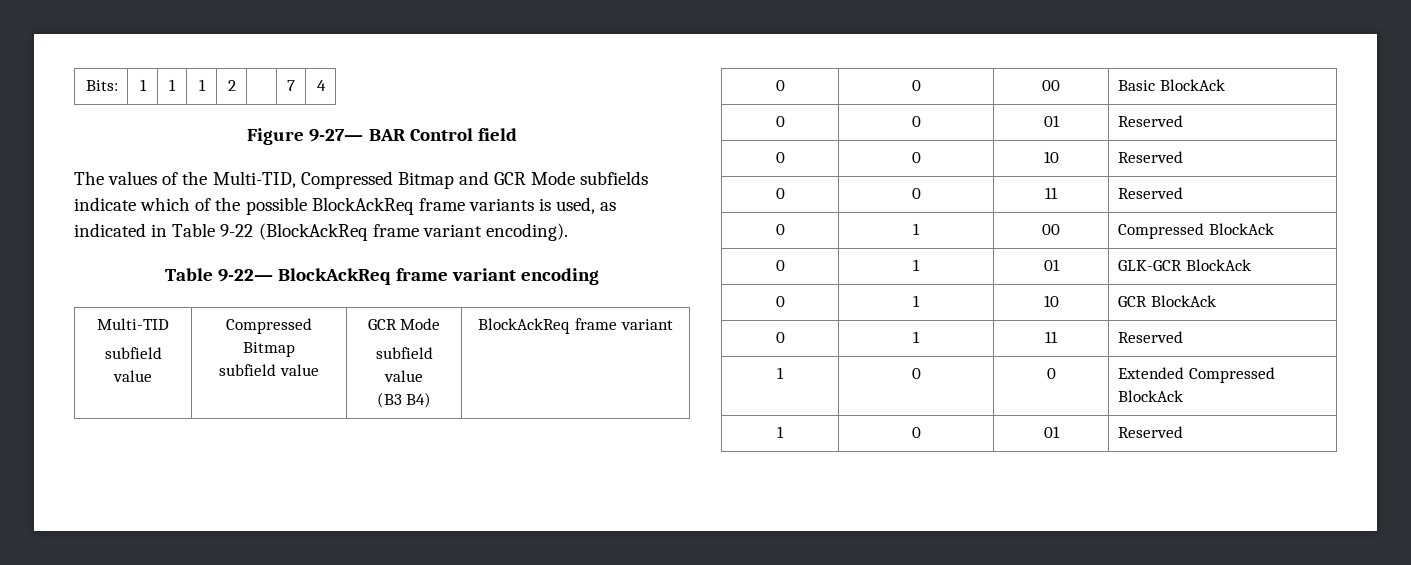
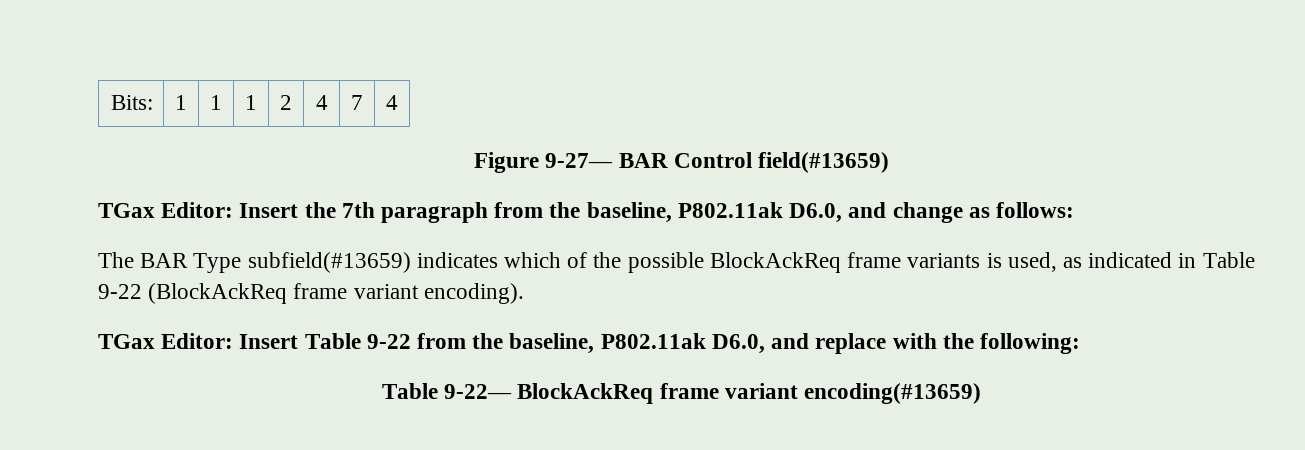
(236, 85) none -> [315,95,328,110] 4
[477,128,517,141] [74,171,649,189] [74,197,136,211] field // The values of the Multi-TID, Compressed Bitmap and GCR Mode subfields indicate -> [757,152,889,173] [98,202,1074,223] [98,252,498,273] field(#13659) // TGax Editor: Insert the 7th paragraph from the baseline, P802.11ak D6.0, and change as follows: // The BAR Type subfield(#13659) indicates
(568, 232) none -> [98,333,1080,354] // TGax Editor: Insert Table 9-22 from the baseline, P802.11ak D6.0, and replace with the following:
[521,268,600,285] [97,318,169,330] [104,347,162,359] [113,370,152,382] [225,318,312,334] [242,342,295,357] [219,364,319,376] [367,318,441,330] [375,347,433,359] [384,370,423,382] [376,392,432,408] [478,318,673,334] [775,80,785,91] [911,80,921,91] [1042,80,1060,91] [1118,79,1225,91] [775,116,785,127] [911,116,921,127] [1043,115,1060,127] [1118,115,1184,127] [775,152,785,163] [911,152,921,163] [1043,151,1059,163] [1118,151,1184,163] [775,188,785,199] [911,188,921,199] [1045,187,1058,199] [1118,187,1184,199] [775,224,785,235] [913,223,920,235] [1042,224,1060,235] [1118,223,1274,239] [775,260,785,271] [913,259,920,271] [1043,259,1060,271] [1118,259,1251,271] [775,296,785,307] [913,295,920,307] [1043,295,1059,307] [1118,295,1216,307] [775,332,785,343] [913,331,920,343] [1045,331,1058,343] [1118,331,1184,343] [777,367,784,379] [911,368,921,379] [1046,368,1056,379] [1118,367,1275,383] [1118,390,1184,402] [777,426,784,438] [911,427,921,438] [1043,426,1060,438] [1118,426,1184,438] encoding // Multi-TID // subfield value | Compressed Bitmap // subfield value | GCR Mode // subfield value // (B3 B4) | BlockAckReq frame variant // 0 | 0 | 00 | Basic BlockAck // 0 | 0 | 01 | Reserved // 0 | 0 | 10 | Reserved // 0 | 0 | 11 | Reserved // 0 | 1 | 00 | Compressed BlockAck // 0 | 1 | 01 | GLK-GCR BlockAck // 0 | 1 | 10 | GCR BlockAck // 0 | 1 | 11 | Reserved // 1 | 0 | 0 | Extended Compressed BlockAck // 1 | 0 | 01 | Reserved -> [804,383,982,404] encoding(#13659)

